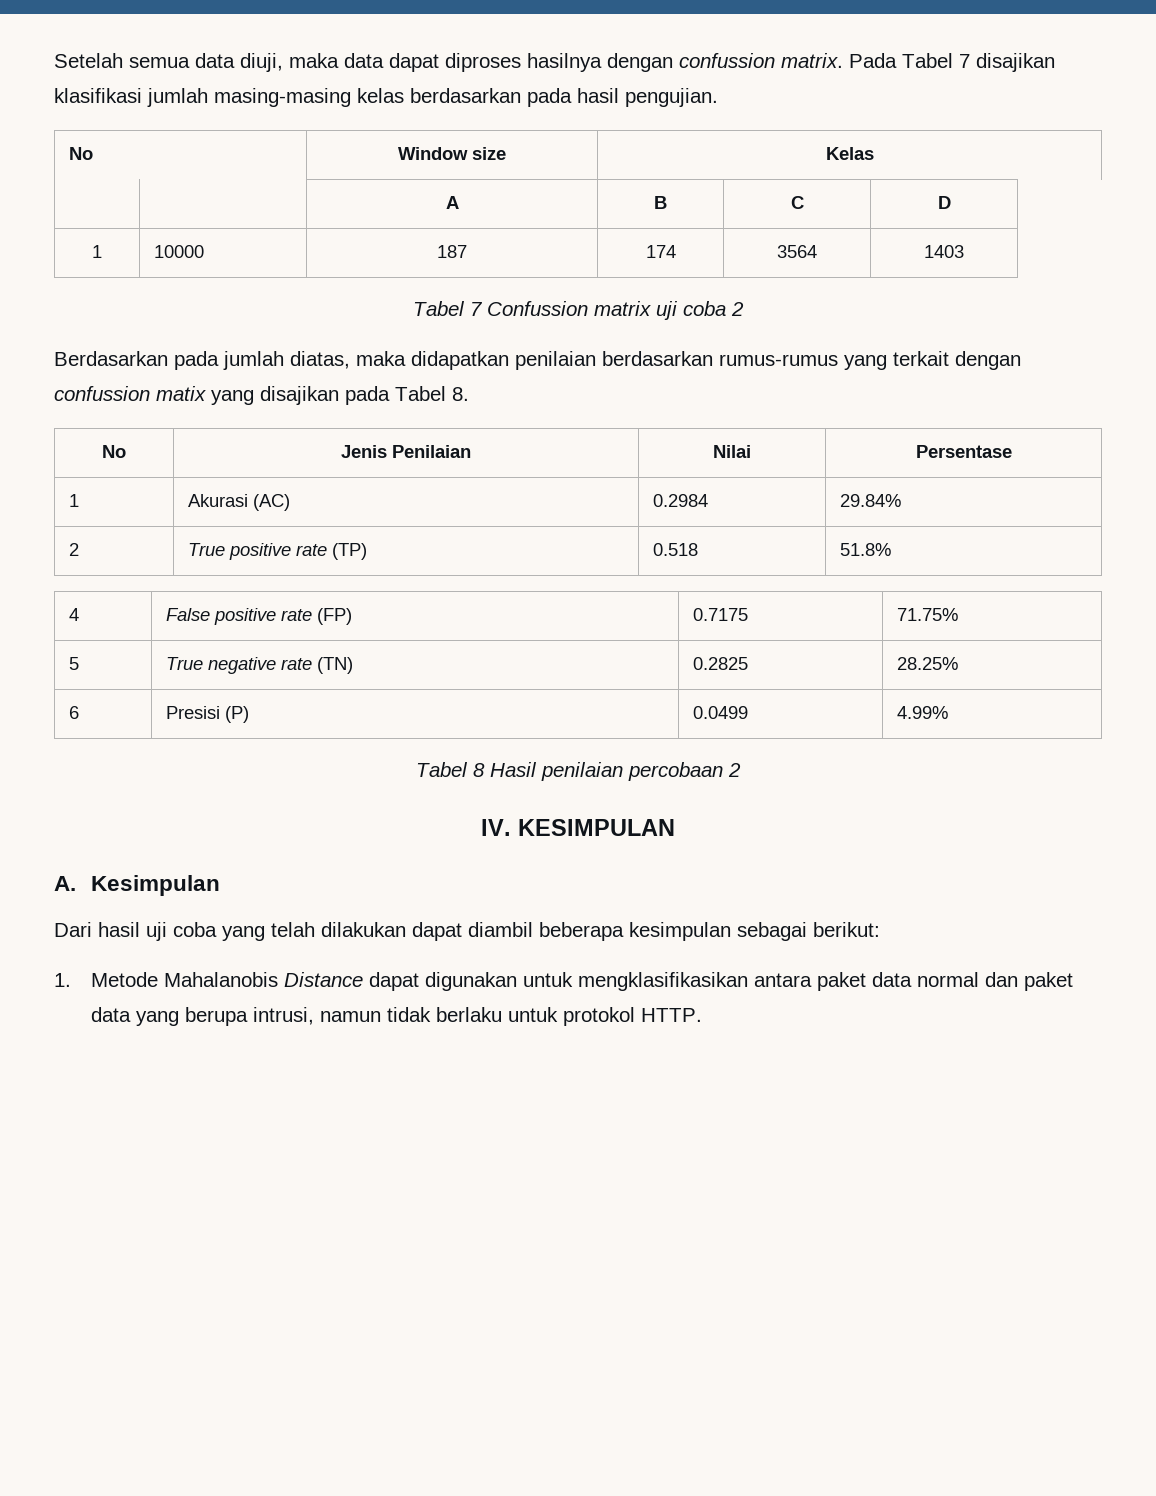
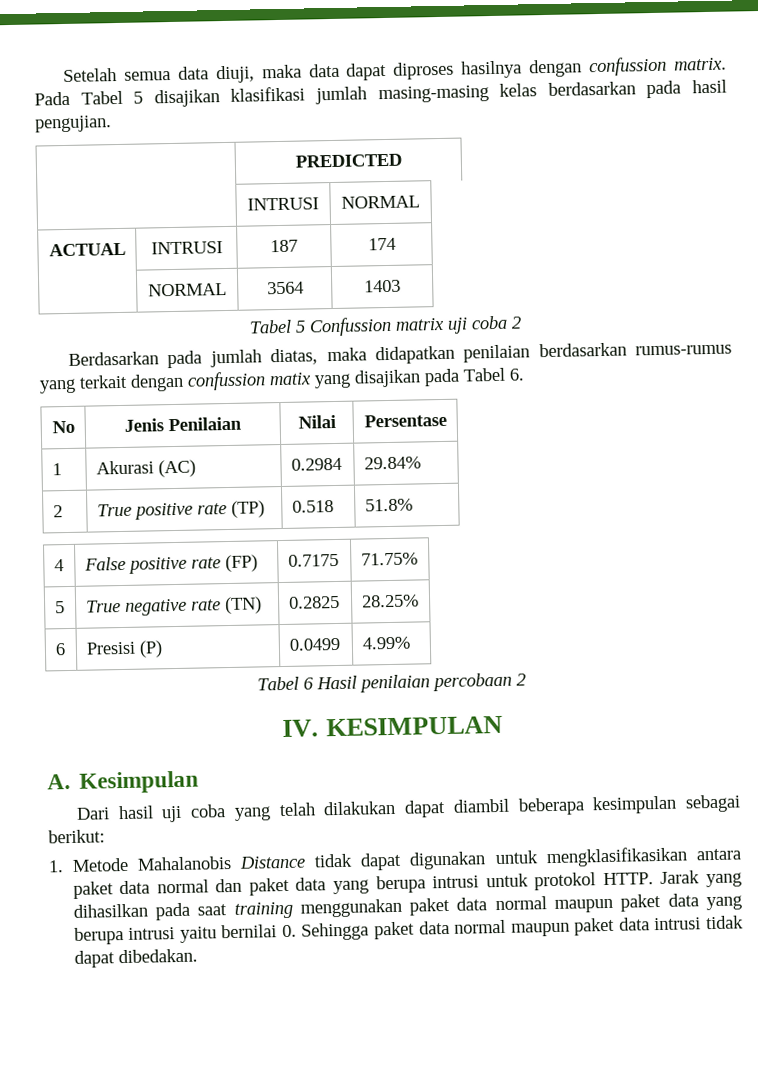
[959,54,970,68] 7 -> [133,91,144,104] 5
[69,147,94,160] [398,147,506,160] [825,147,874,160] [445,196,459,209] [654,196,667,209] [790,196,804,209] [937,196,951,209] [92,245,102,258] [154,245,205,258] No | Window size | Kelas // | | A | B | C | D // 1 | 10000 -> [294,153,402,168] [247,197,319,211] [340,195,420,209] [48,242,126,257] [150,241,223,255] | PREDICTED // | INTRUSI | NORMAL // ACTUAL | INTRUSI
(676, 251) none -> [148,282,227,297] // | NORMAL
[470,302,483,316] 7 -> [294,320,306,333] 5
[452,387,469,401] 8. -> [509,368,524,381] 6.
[473,763,485,777] 8 -> [303,677,314,690] 6
(363, 979) none -> [314,853,354,868] tidak
[252,1007,702,1026] intrusi, namun tidak berlaku untuk protokol HTTP. -> [432,870,742,891] [72,893,743,921] [73,915,744,945] [73,948,198,968] intrusi untuk protokol HTTP. Jarak yang dihasilkan pada saat training menggunakan paket data normal maupun paket data yang berupa intrusi yaitu bernilai 0. Sehingga paket data normal maupun paket data intrusi tidak dapat dibedakan.

